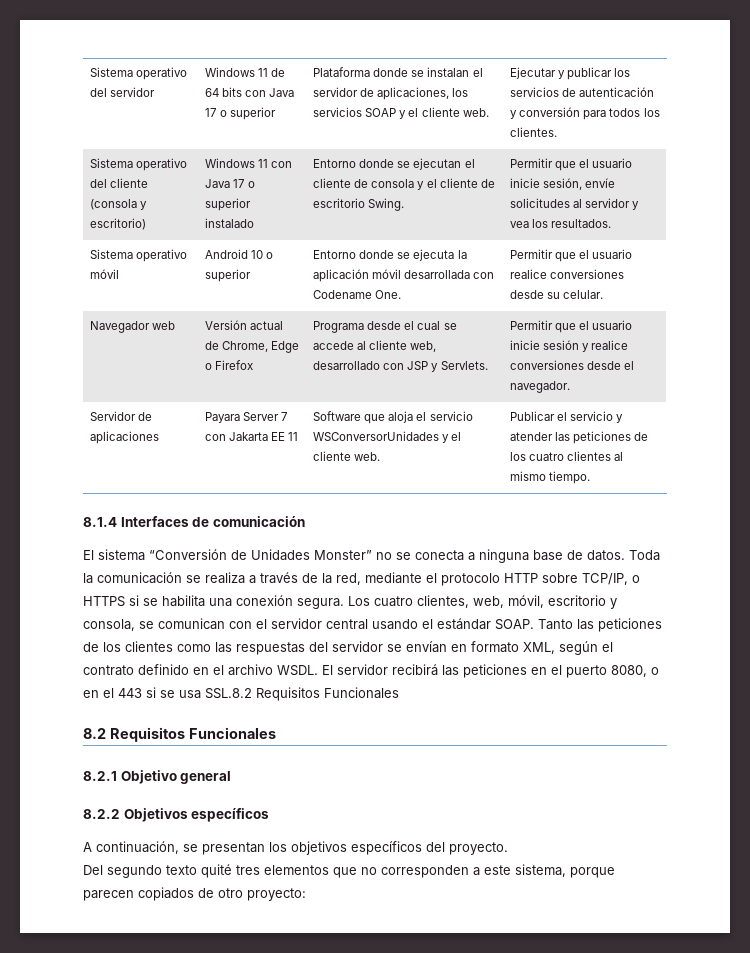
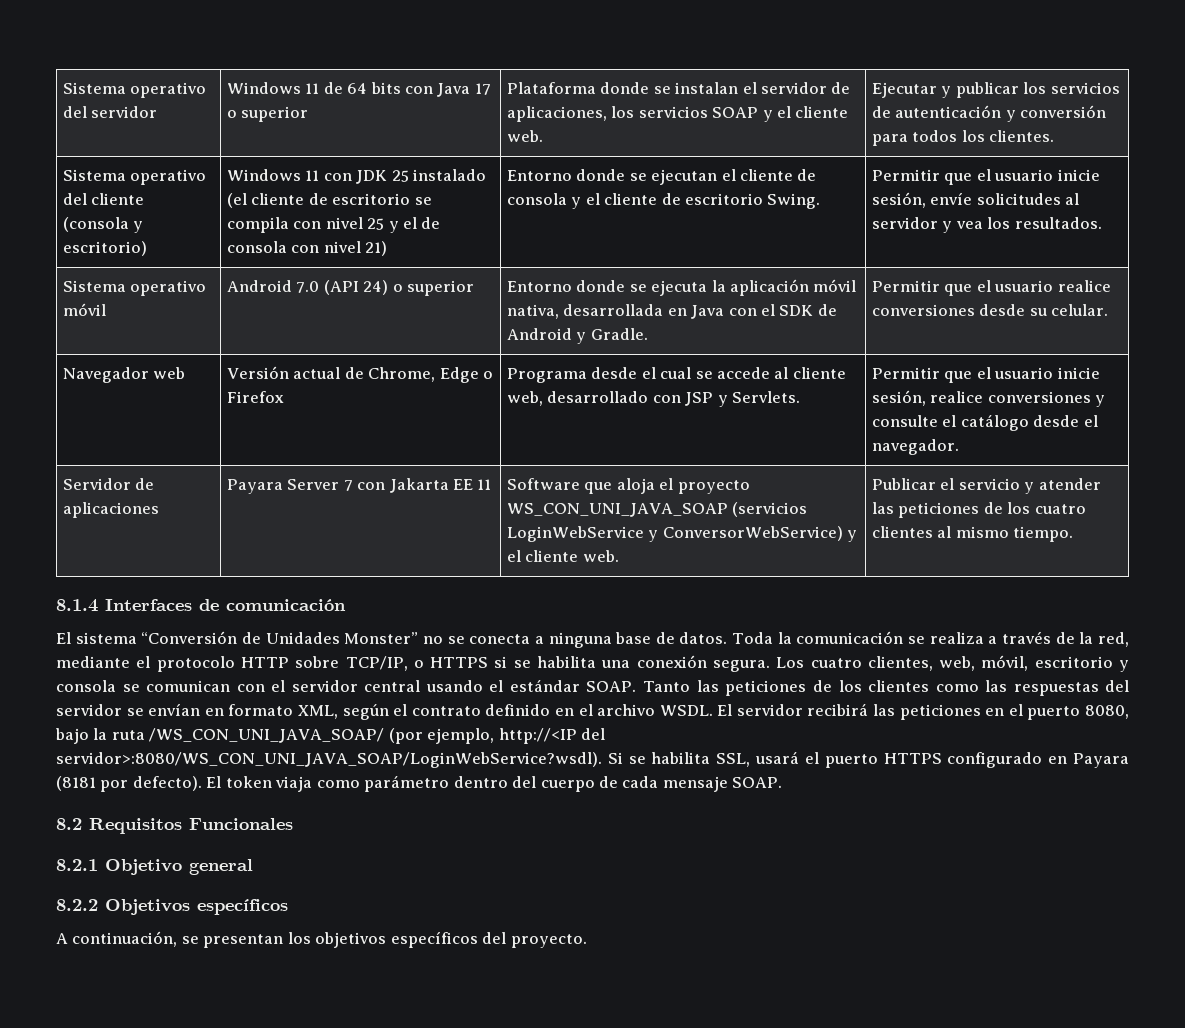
[205,179,256,188] [205,198,252,211] [205,218,255,228] Java 17 o superior instalado -> [356,169,487,184] [226,193,432,208] [226,217,441,233] [226,241,388,256] JDK 25 instalado (el cliente de escritorio se compila con nivel 25 y el de consola con nivel 21)
[251,250,264,259] 10 -> [296,280,389,295] 7.0 (API 24)
[404,270,495,279] [313,290,402,299] desarrollada con Codename One. -> [506,304,837,319] [506,328,648,344] nativa, desarrollada en Java con el SDK de Android y Gradle.
[543,340,629,352] [510,360,585,370] sesión y realice conversiones -> [871,390,1106,407] [871,414,1029,431] sesión, realice conversiones y consulte el catálogo
[429,411,473,421] [313,431,440,441] servicio WSConversorUnidades -> [677,480,750,494] [506,502,808,517] [506,526,843,542] proyecto WS_CON_UNI_JAVA_SOAP (servicios LoginWebService y ConversorWebService)
[83,619,135,631] consola, -> [56,680,116,692] consola
[651,667,659,675] [83,687,399,701] o en el 443 si se usa SSL.8.2 Requisitos Funcionales -> [55,728,606,744] [56,751,1129,768] [56,775,783,792] bajo la ruta /WS_CON_UNI_JAVA_SOAP/ (por ejemplo, http://<IP del servidor>:8080/WS_CON_UNI_JAVA_SOAP/LoginWebService?wsdl). Si se habilita SSL, usará el puerto HTTPS configurado en Payara (8181 por defecto). El token viaja como parámetro dentro del cuerpo de cada mensaje SOAP.
[83,864,615,878] [83,887,306,901] // Del segundo texto quité tres elementos que no corresponden a este sistema, porque parecen copiados de otro proyecto: -> (587, 941) none

